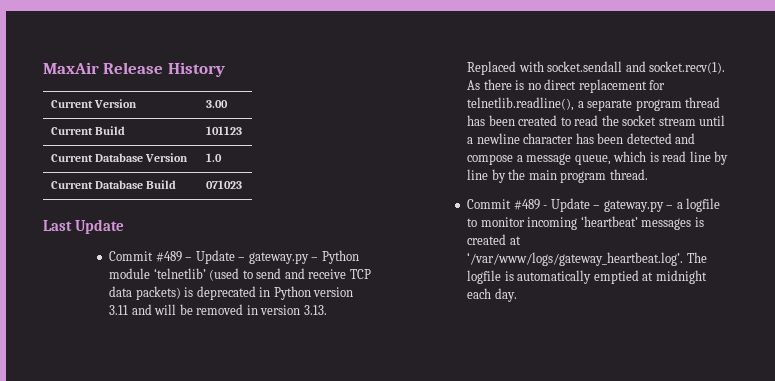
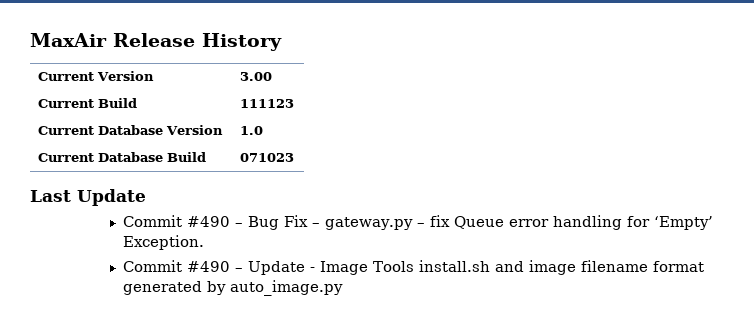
[206,126,243,135] 101123 -> [240,99,295,108] 111123
[155,250,359,264] [109,268,371,281] [109,286,354,300] [109,304,327,315] [467,61,726,75] [467,79,666,93] [467,97,721,111] [467,115,726,126] [467,133,696,144] [467,151,729,165] [467,169,648,183] [467,198,721,212] [467,216,704,230] [467,234,521,245] [467,252,707,266] [467,270,707,284] [467,288,517,302] #489 – Update – gateway.py – Python module ‘telnetlib’ (used to send and receive TCP data packets) is deprecated in Python version 3.11 and will be removed in version 3.13. Replaced with socket.sendall and socket.recv(1). As there is no direct replacement for telnetlib.readline(), a separate program thread has been created to read the socket stream until a newline character has been detected and compose a message queue, which is read line by line by the main program thread. // Commit #489 - Update – gateway.py – a logfile to monitor incoming ‘heartbeat’ messages is created at ‘/var/www/logs/gateway_heartbeat.log’. The logfile is automatically emptied at midnight each day. -> [186,215,713,230] [122,235,204,250] [122,260,704,275] [122,280,343,296] #490 – Bug Fix – gateway.py – fix Queue error handling for ‘Empty’ Exception. // Commit #490 – Update - Image Tools install.sh and image filename format generated by auto_image.py

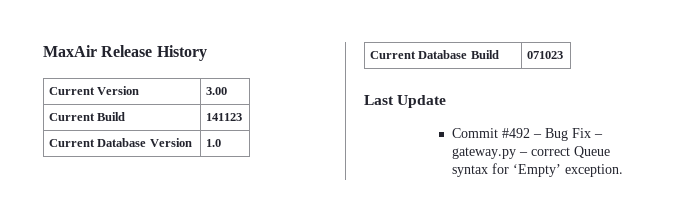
[240,99,295,108] 111123 -> [206,113,243,121] 141123
[186,216,230,227] #490 -> [501,128,530,138] #492
[429,215,713,230] [122,235,204,250] [122,260,704,275] [122,280,343,296] fix Queue error handling for ‘Empty’ Exception. // Commit #490 – Update - Image Tools install.sh and image filename format generated by auto_image.py -> [530,146,610,158] [451,163,623,177] correct Queue syntax for ‘Empty’ exception.

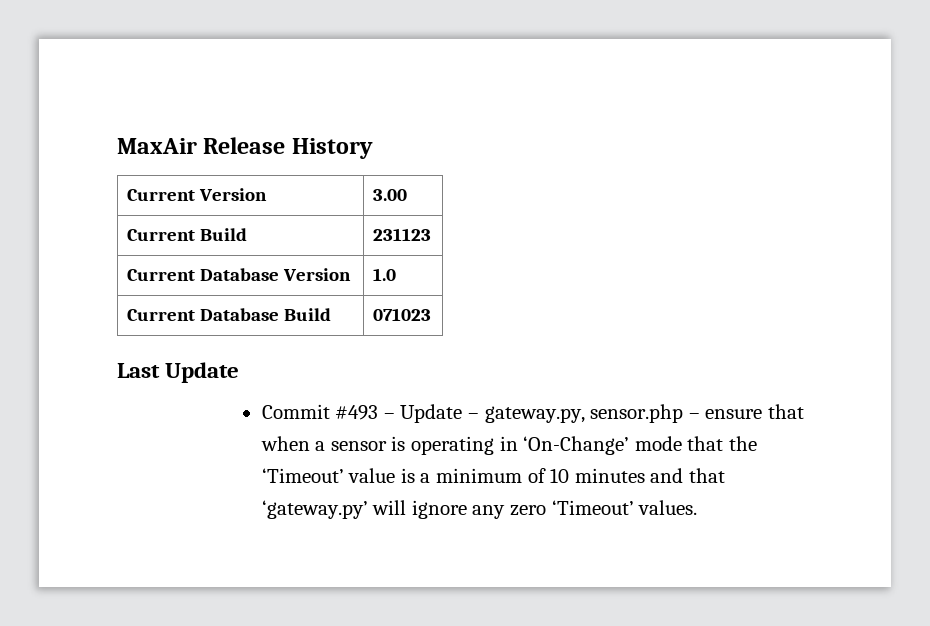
[206,113,243,121] 141123 -> [372,228,431,241] 231123
[501,128,603,141] [451,146,610,159] [451,163,623,177] #492 – Bug Fix – gateway.py – correct Queue syntax for ‘Empty’ exception. -> [335,404,804,423] [260,436,757,455] [261,468,725,483] [261,500,698,519] #493 – Update – gateway.py, sensor.php – ensure that when a sensor is operating in ‘On-Change’ mode that the ‘Timeout’ value is a minimum of 10 minutes and that ‘gateway.py’ will ignore any zero ‘Timeout’ values.

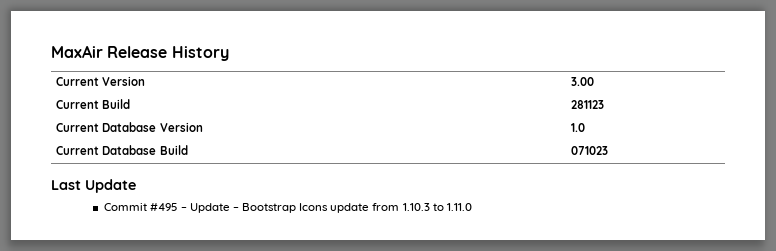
[372,228,431,241] 231123 -> [571,100,605,109] 281123
[335,405,379,420] #493 -> [149,203,178,211] #495
[484,404,804,423] [260,436,757,455] [261,468,725,483] [261,500,698,519] gateway.py, sensor.php – ensure that when a sensor is operating in ‘On-Change’ mode that the ‘Timeout’ value is a minimum of 10 minutes and that ‘gateway.py’ will ignore any zero ‘Timeout’ values. -> [242,203,472,213] Bootstrap Icons update from 1.10.3 to 1.11.0

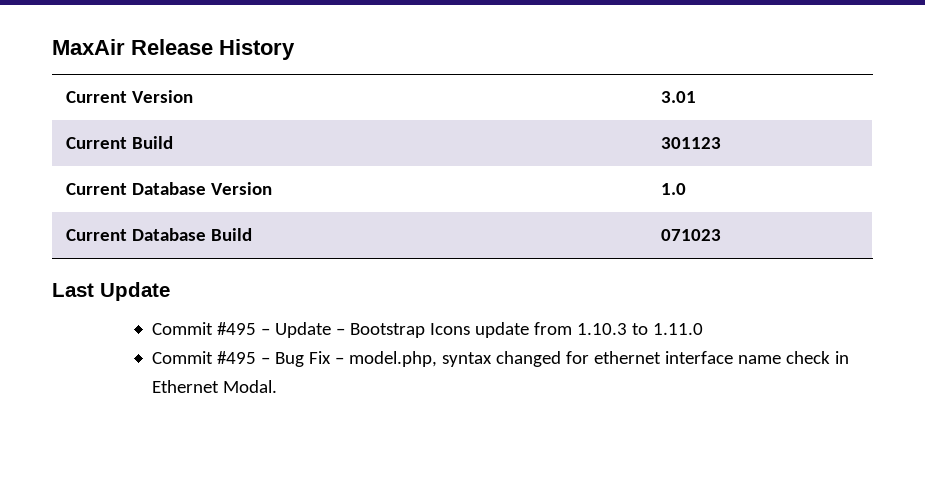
[571,77,595,86] 3.00 -> [661,91,697,103] 3.01
[571,100,605,109] 281123 -> [661,137,722,149] 301123
(472, 207) none -> [152,351,849,367] [152,380,278,393] // Commit #495 – Bug Fix – model.php, syntax changed for ethernet interface name check in Ethernet Modal.

